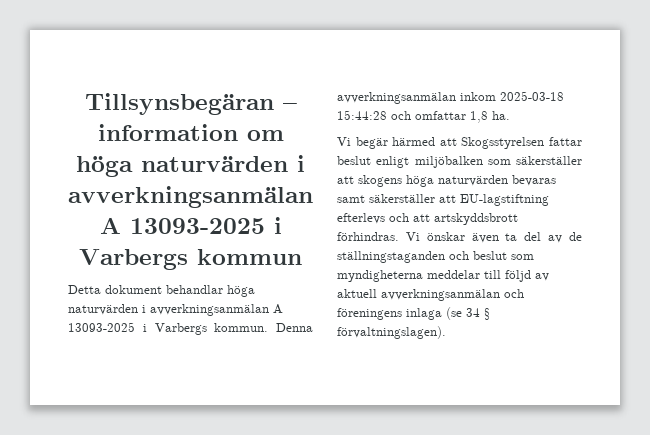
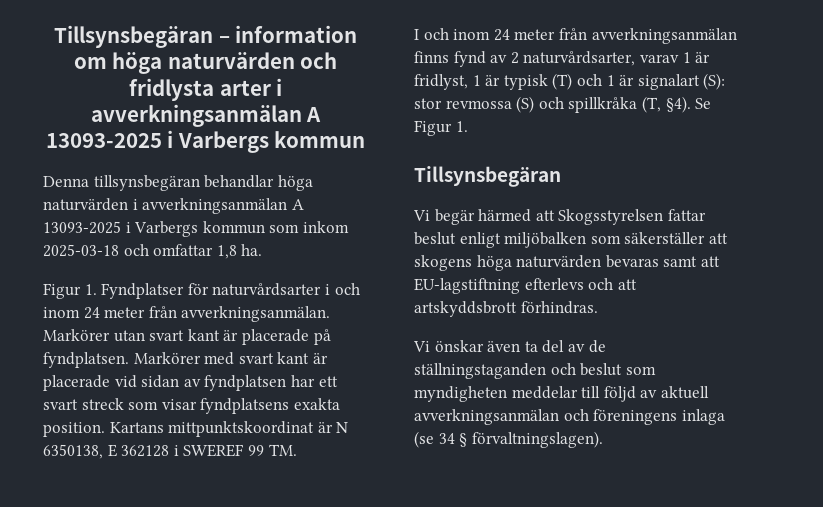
[297,155,305,172] [68,186,313,208] [99,217,282,234] [79,249,302,270] [68,285,255,297] [68,304,283,316] [68,322,313,335] [337,92,456,104] i avverkningsanmälan A 13093-2025 i Varbergs kommun // Detta dokument behandlar höga naturvärden i avverkningsanmälan A 13093-2025 i Varbergs kommun. Denna avverkningsanmälan -> [300,52,338,69] [128,78,283,101] [90,104,322,127] [45,130,366,153] [43,175,313,191] [43,198,304,214] [43,221,300,237] och fridlysta arter i avverkningsanmälan A 13093-2025 i Varbergs kommun // Denna tillsynsbegäran behandlar höga naturvärden i avverkningsanmälan A 13093-2025 i Varbergs kommun som
[337,110,387,120] 15:44:28 -> (119, 250) none
(510, 115) none -> [43,283,360,299] [43,306,331,322] [43,329,331,345] [43,352,328,368] [43,375,338,391] [43,398,340,414] [43,421,349,437] [43,444,297,459] [414,28,737,44] [414,51,711,67] [414,73,726,90] [414,96,712,113] [414,120,468,136] [414,166,561,187] // Figur 1. Fyndplatser för naturvårdsarter i och inom 24 meter från avverkningsanmälan. Markörer utan svart kant är placerade på fyndplatsen. Markörer med svart kant är placerade vid sidan av fyndplatsen har ett svart streck som visar fyndplatsens exakta position. Kartans mittpunktskoordinat är N 6350138, E 362128 i SWEREF 99 TM. // I och inom 24 meter från avverkningsanmälan finns fynd av 2 naturvårdsarter, varav 1 är fridlyst, 1 är typisk (T) och 1 är signalart (S): stor revmossa (S) och spillkråka (T, §4). Se Figur 1. // Tillsynsbegäran
[369,194,435,203] säkerställer -> (698, 261) none
(399, 236) none -> (598, 307) //
[337,270,423,282] myndigheterna -> [414,386,507,402] myndigheten

